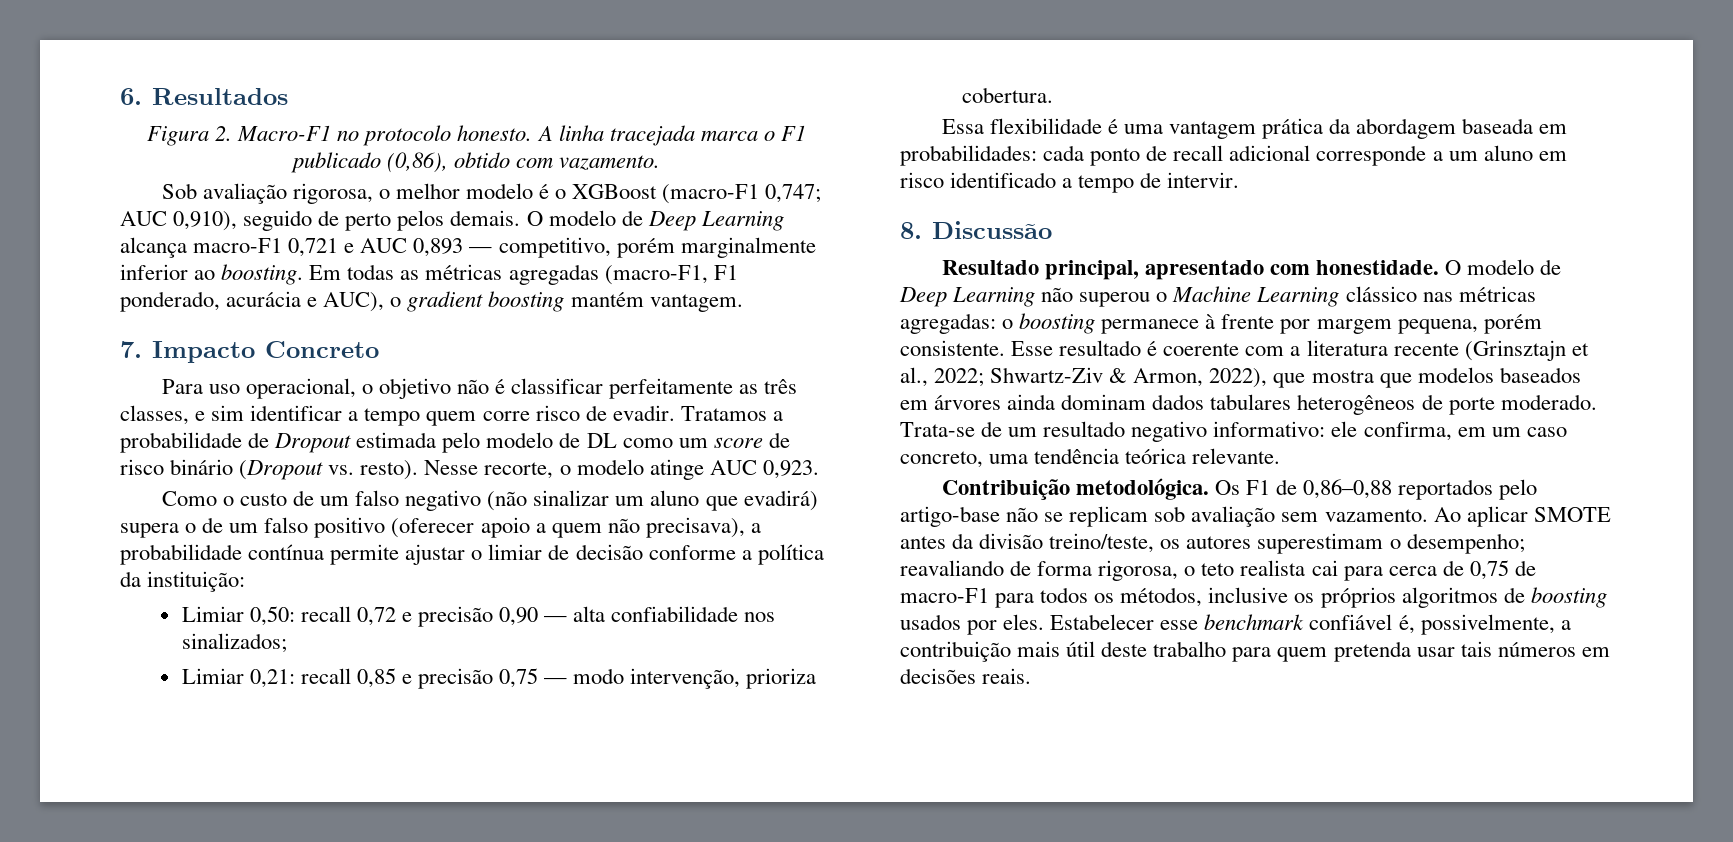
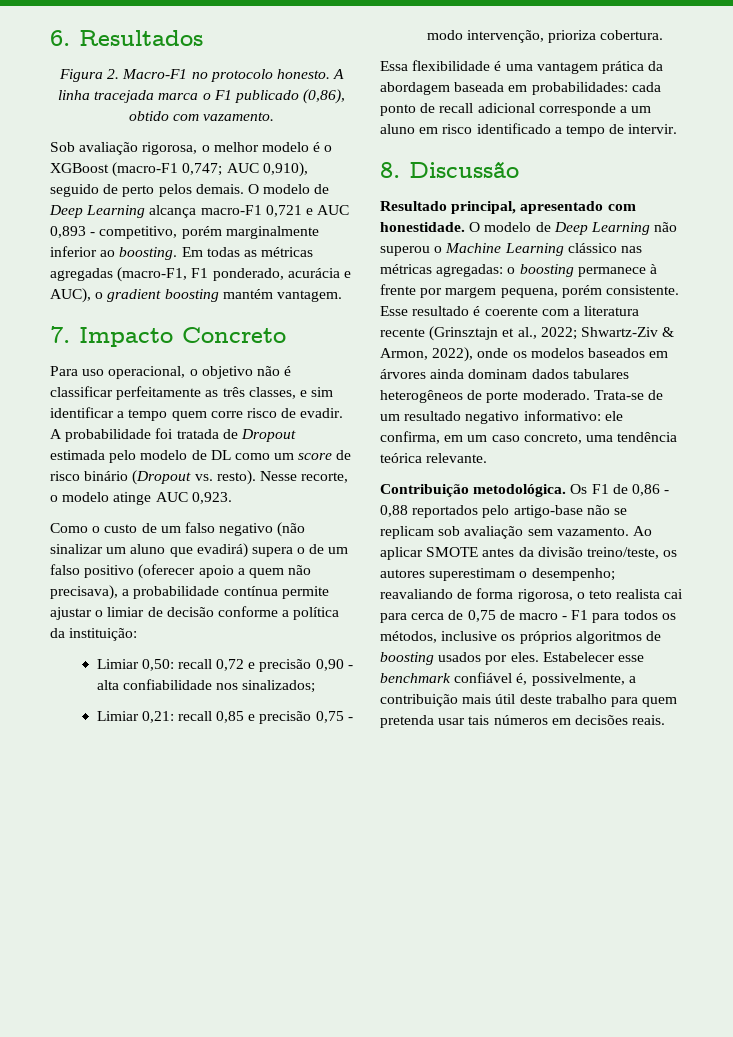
[469,247,493,253] — -> [90,232,96,236] -
[680,406,783,421] [120,432,242,453] Tratamos a probabilidade -> [50,428,219,442] A probabilidade foi tratada
[544,616,568,622] — -> [347,665,353,669] -
[544,678,568,684] — -> [347,717,353,721] -
[1273,370,1412,388] que mostra que -> [477,348,527,358] onde os
[1303,479,1393,499] 0,86–0,88 -> [631,484,670,496] [380,505,408,517] 0,86 - 0,88
[900,588,989,603] macro-F1 -> [518,610,589,620] macro - F1

